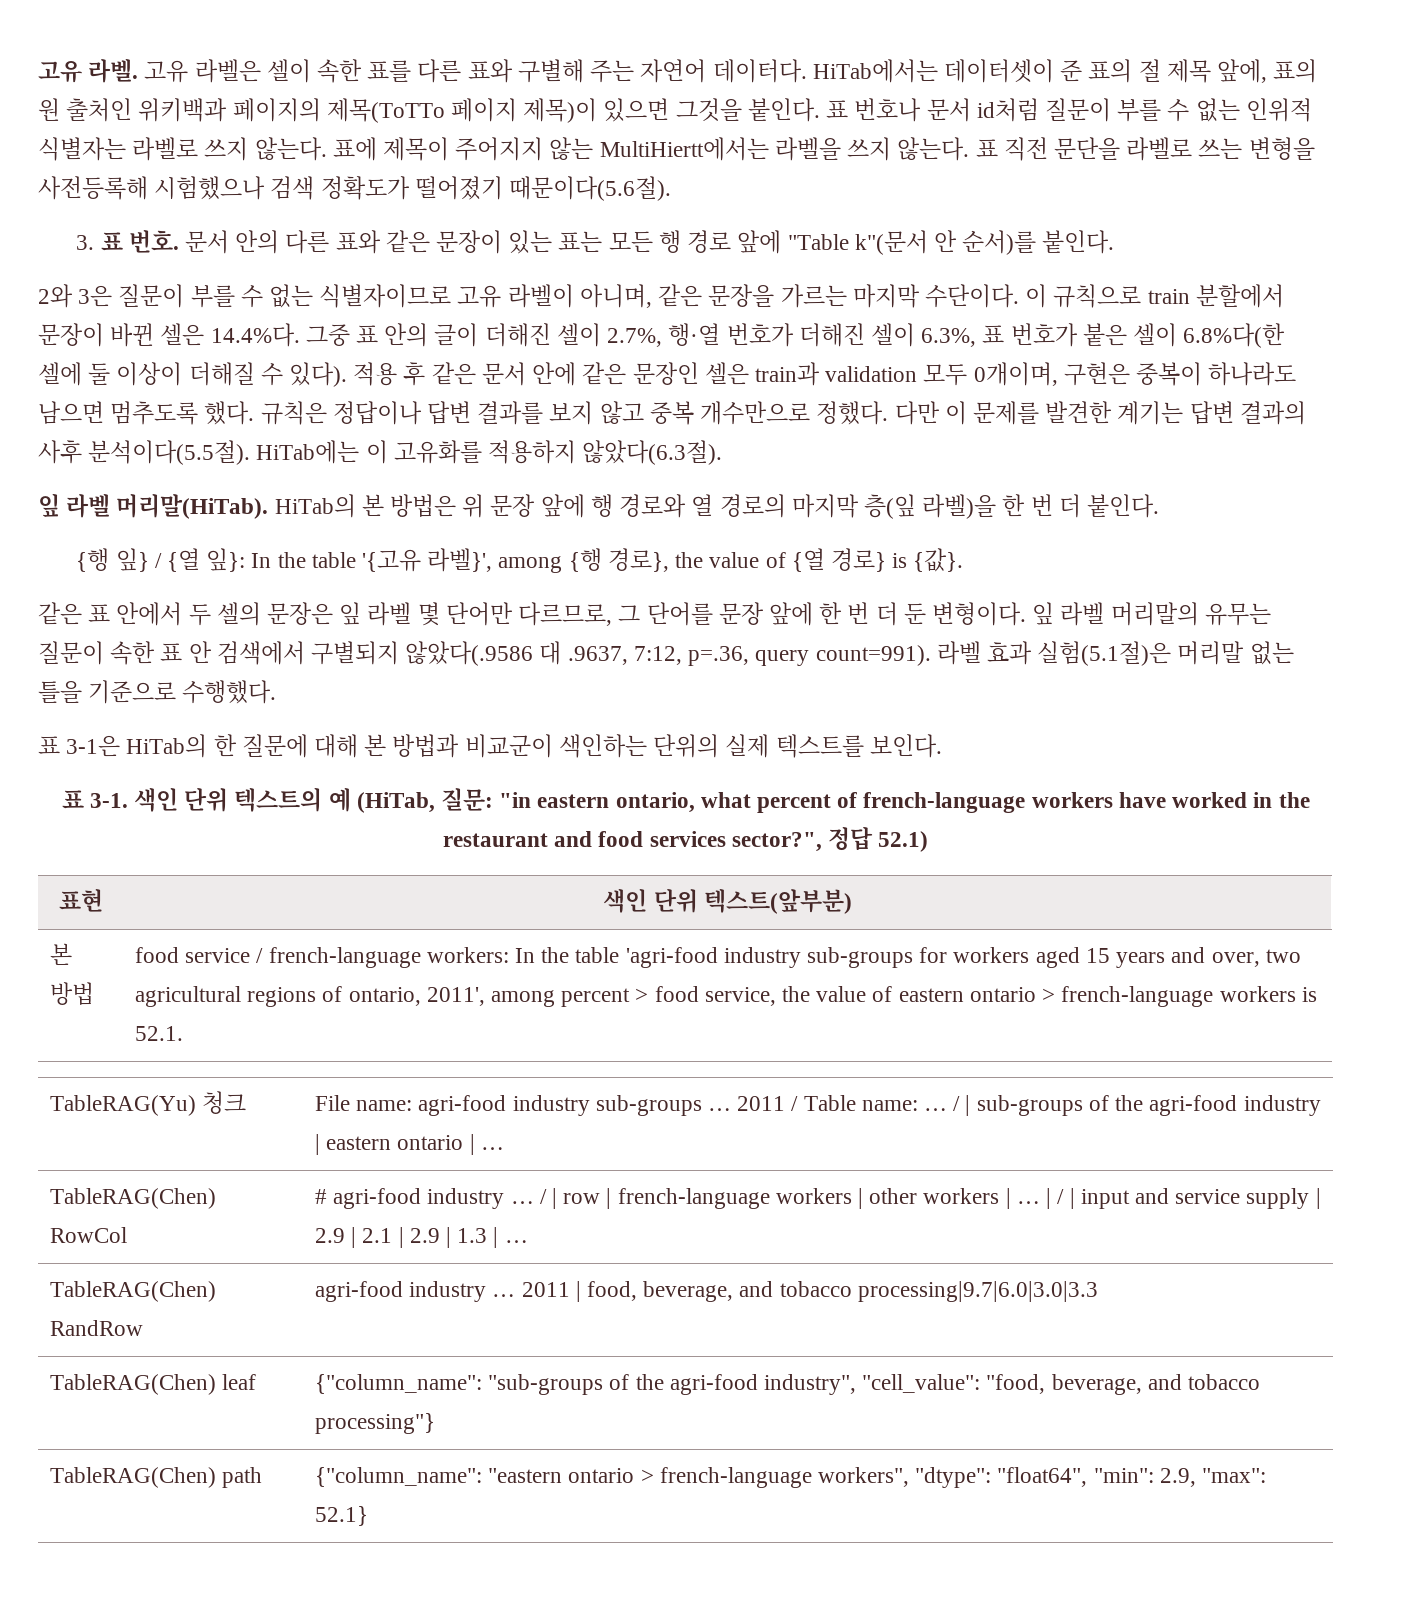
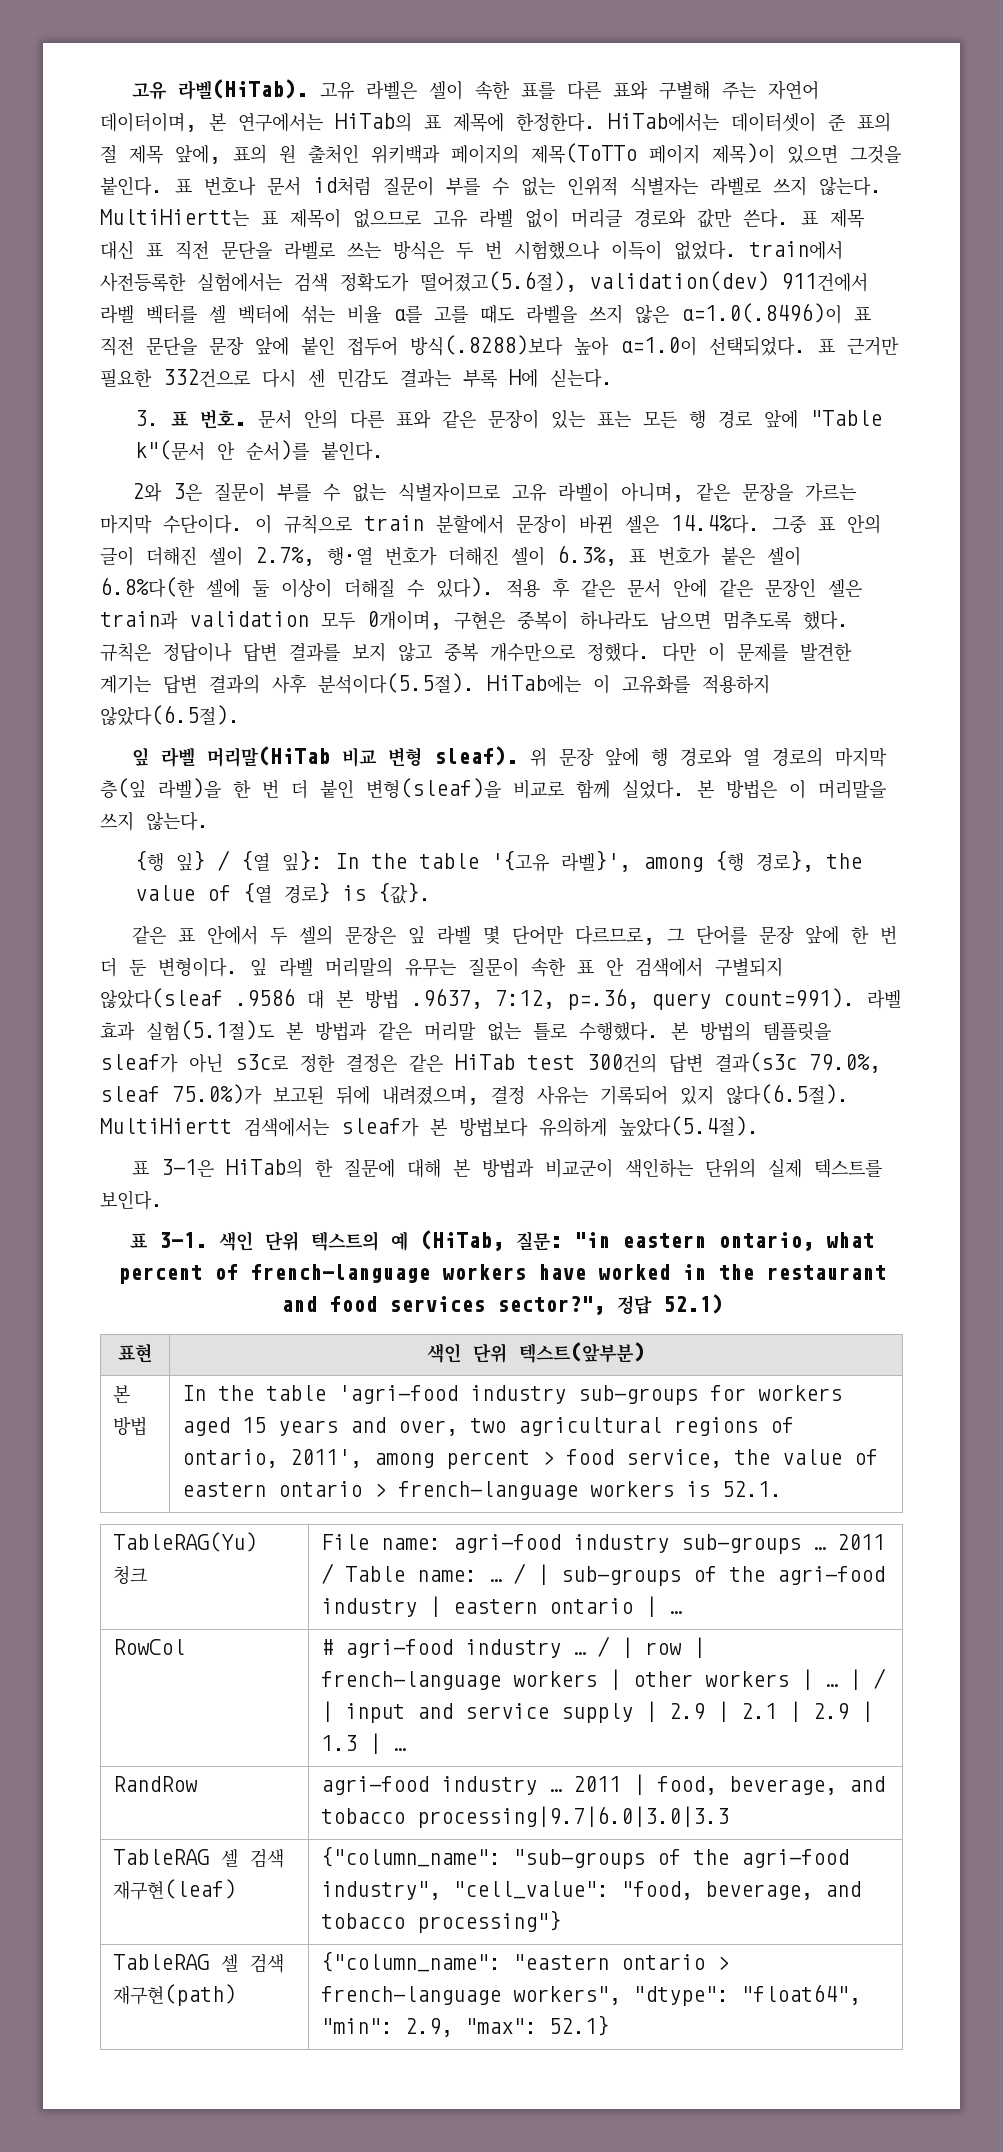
[38,59,139,83] 고유 라벨. -> [131,79,308,100] 고유 라벨(HiTab).
[712,59,807,83] 데이터다. -> [100,112,596,132] 데이터이며, 본 연구에서는 HiTab의 표 제목에 한정한다.
[332,137,970,161] 표에 제목이 주어지지 않는 MultiHiertt에서는 라벨을 쓰지 않는다. -> [100,208,864,228] [100,241,134,260] MultiHiertt는 표 제목이 없으므로 고유 라벨 없이 머리글 경로와 값만 쓴다. 표 제목 대신
[1248,137,1315,160] [38,176,672,201] 변형을 사전등록해 시험했으나 검색 정확도가 떨어졌기 때문이다(5.6절). -> [393,240,843,260] [100,271,868,292] [100,303,871,324] [100,335,899,356] [100,368,613,388] 방식은 두 번 시험했으나 이득이 없었다. train에서 사전등록한 실험에서는 검색 정확도가 떨어졌고(5.6절), validation(dev) 911건에서 라벨 벡터를 셀 벡터에 섞는 비율 α를 고를 때도 라벨을 쓰지 않은 α=1.0(.8496)이 표 직전 문단을 문장 앞에 붙인 접두어 방식(.8288)보다 높아 α=1.0이 선택되었다. 표 근거만 필요한 332건으로 다시 센 민감도 결과는 부록 H에 싣는다.
[582,440,723,465] [38,493,457,519] 않았다(6.3절). // 잎 라벨 머리말(HiTab). HiTab의 본 방법은 -> [100,705,240,726] [131,746,518,767] 않았다(6.5절). // 잎 라벨 머리말(HiTab 비교 변형 sleaf).
[1086,494,1159,518] 붙인다. -> [320,778,886,799] [100,811,209,831] 붙인 변형(sleaf)을 비교로 함께 실었다. 본 방법은 이 머리말을 쓰지 않는다.
[405,641,562,666] 않았다(.9586 대 -> [100,988,399,1009] 않았다(sleaf .9586 대 본 방법
[1037,641,1294,666] [38,680,277,704] 실험(5.1절)은 머리말 없는 틀을 기준으로 수행했다. -> [146,1020,831,1041] [100,1052,881,1073] [100,1084,849,1105] [100,1116,759,1137] 실험(5.1절)도 본 방법과 같은 머리말 없는 틀로 수행했다. 본 방법의 템플릿을 sleaf가 아닌 s3c로 정한 결정은 같은 HiTab test 300건의 답변 결과(s3c 79.0%, sleaf 75.0%)가 보고된 뒤에 내려졌으며, 결정 사유는 기록되어 있지 않다(6.5절). MultiHiertt 검색에서는 sleaf가 본 방법보다 유의하게 높았다(5.4절).
[134,947,509,968] food service / french-language workers: -> (147, 1426) none
[49,1188,216,1209] TableRAG(Chen) -> (682, 1612) none
[49,1281,216,1302] TableRAG(Chen) -> (406, 1749) none
[49,1374,257,1395] TableRAG(Chen) leaf -> [112,1849,284,1868] [112,1879,236,1900] TableRAG 셀 검색 재구현(leaf)
[49,1467,263,1488] TableRAG(Chen) path -> [112,1954,284,1973] [112,1984,236,2006] TableRAG 셀 검색 재구현(path)

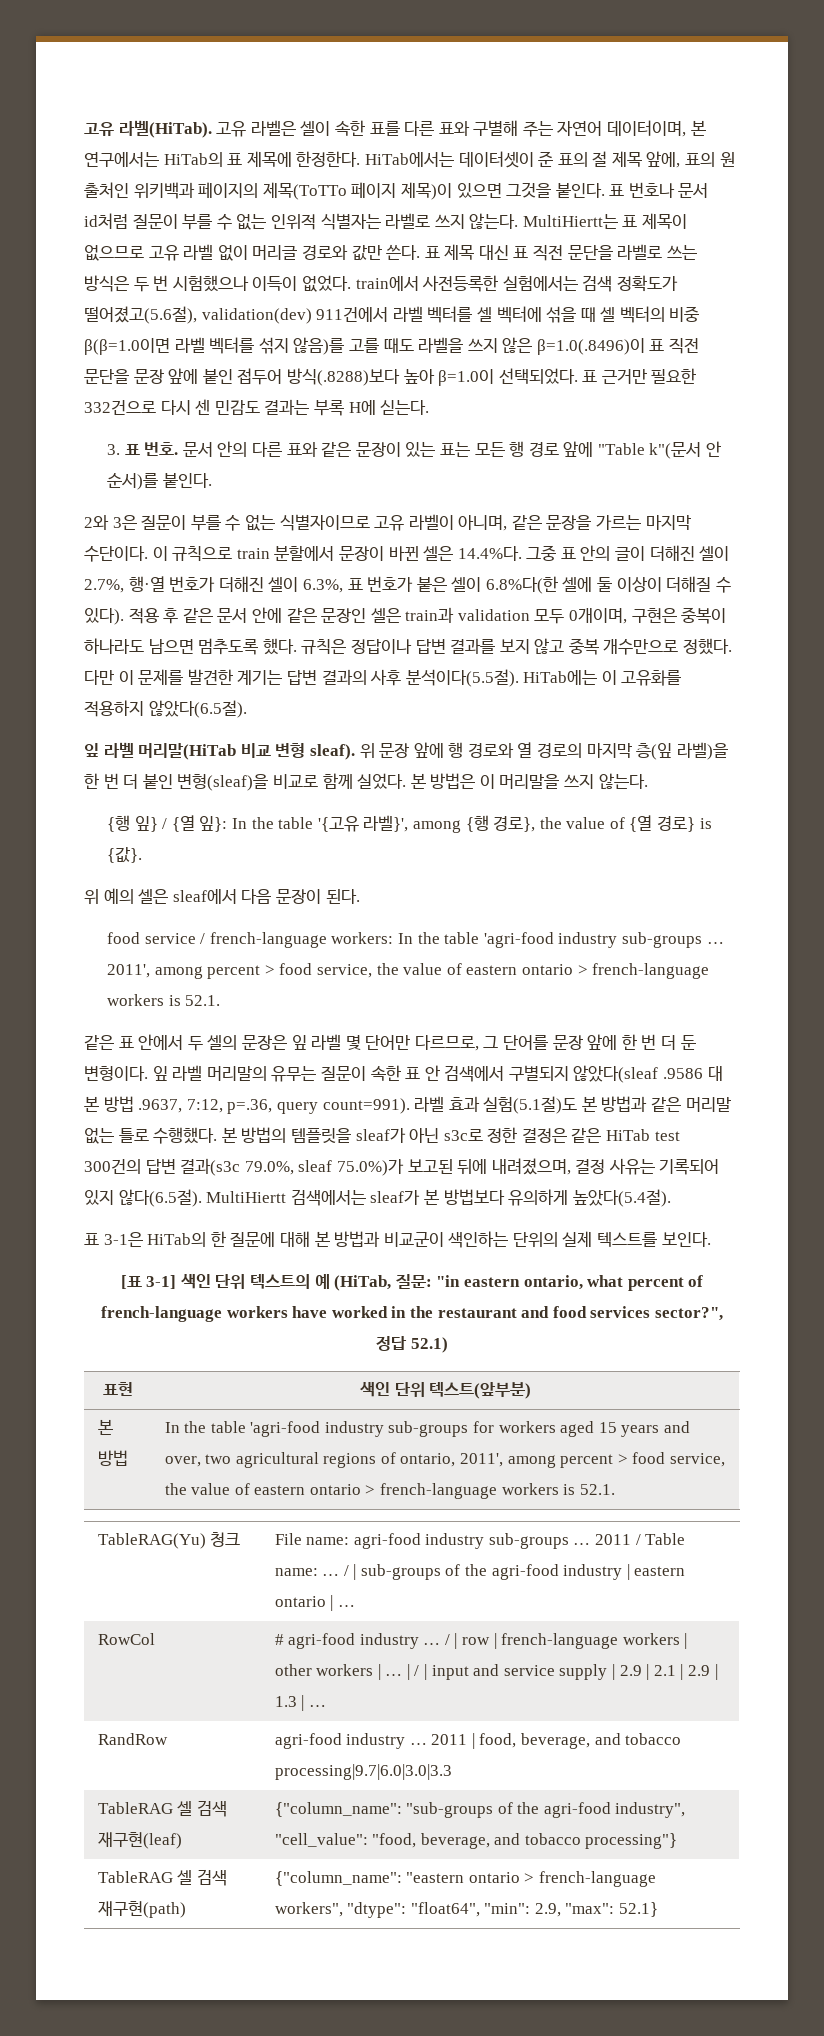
[301,305,422,324] 섞는 비율 α를 -> [546,306,700,323] [84,337,345,355] 섞을 때 셀 벡터의 비중 β(β=1.0이면 라벨 벡터를 섞지 않음)를
[681,303,842,324] α=1.0(.8496)이 -> [536,338,645,355] β=1.0(.8496)이
[620,337,697,356] α=1.0이 -> [438,369,495,386] β=1.0이
(431, 893) none -> [84,888,360,905] [107,932,724,948] [107,963,710,979] [107,994,221,1006] // 위 예의 셀은 sleaf에서 다음 문장이 된다. // food service / french-language workers: In the table 'agri-food industry sub-groups … 2011', among percent > food service, the value of eastern ontario > french-language workers is 52.1.
[129,1232,207,1248] 표 3-1. -> [120,1275,177,1289] [표 3-1]

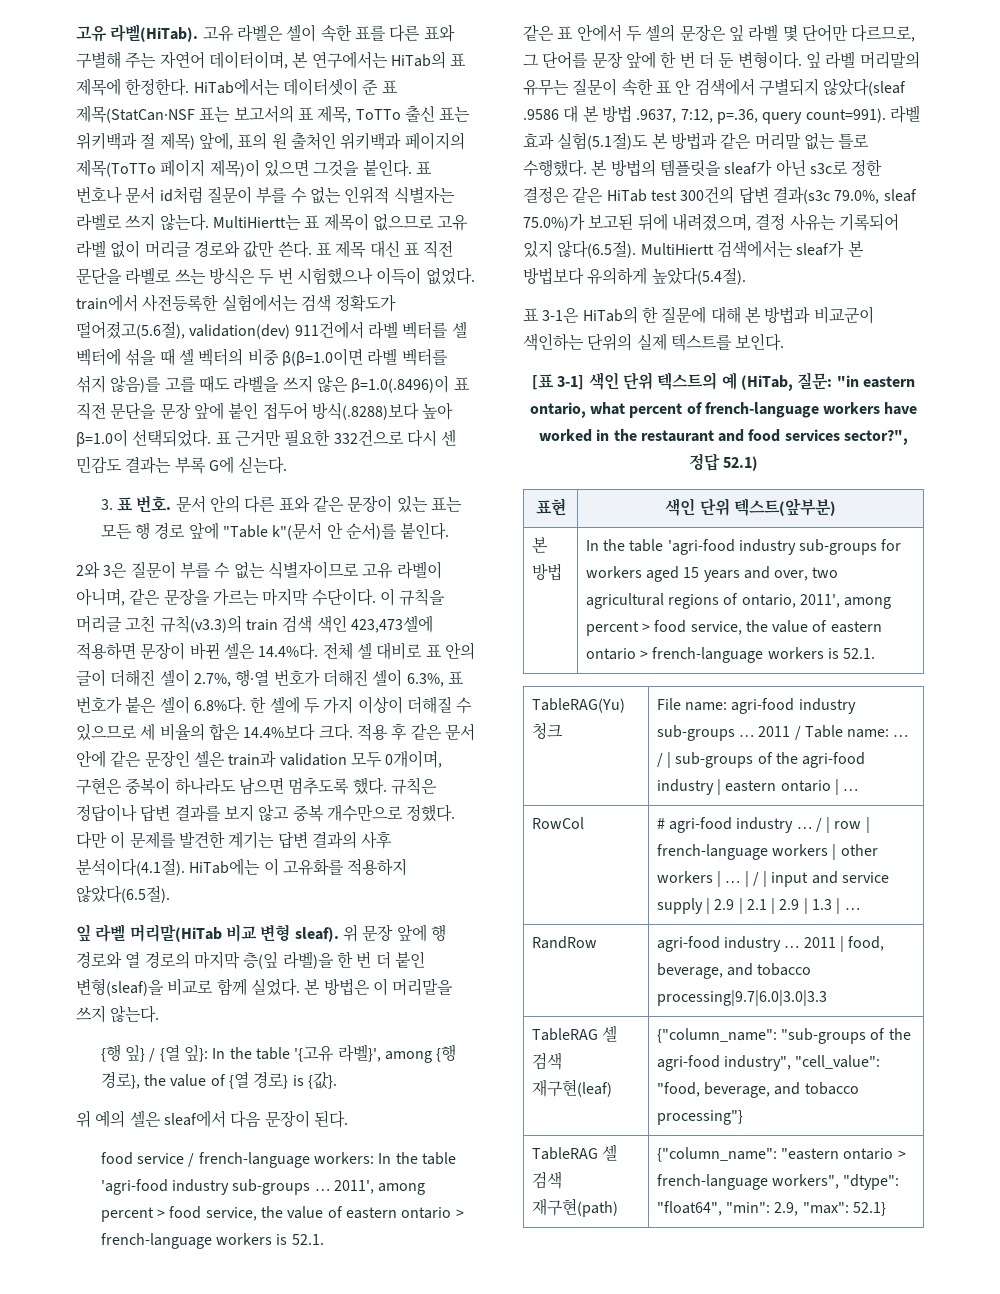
[557,151,642,167] 표의 절 제목 -> [381,80,398,94] [76,105,471,123] [76,132,195,150] 표 제목(StatCan·NSF 표는 보고서의 표 제목, ToTTo 출신 표는 위키백과 절 제목)
[348,400,376,415] H에 -> [208,456,234,474] G에
[172,545,335,562] 규칙으로 train 분할에서 -> [399,588,446,606] [76,615,433,633] [76,642,136,660] 규칙을 머리글 고친 규칙(v3.3)의 train 검색 색인 423,473셀에 적용하면
[526,545,557,561] 그중 -> [322,642,423,660] 전체 셀 대비로
[485,576,731,594] [84,608,124,625] 6.8%다(한 셀에 둘 이상이 더해질 수 있다). -> [193,696,473,714] [76,723,353,741] 6.8%다. 한 셀에 두 가지 이상이 더해질 수 있으므로 세 비율의 합은 14.4%보다 크다.
[405,669,519,687] 분석이다(5.5절). -> [76,858,185,876] 분석이다(4.1절).

